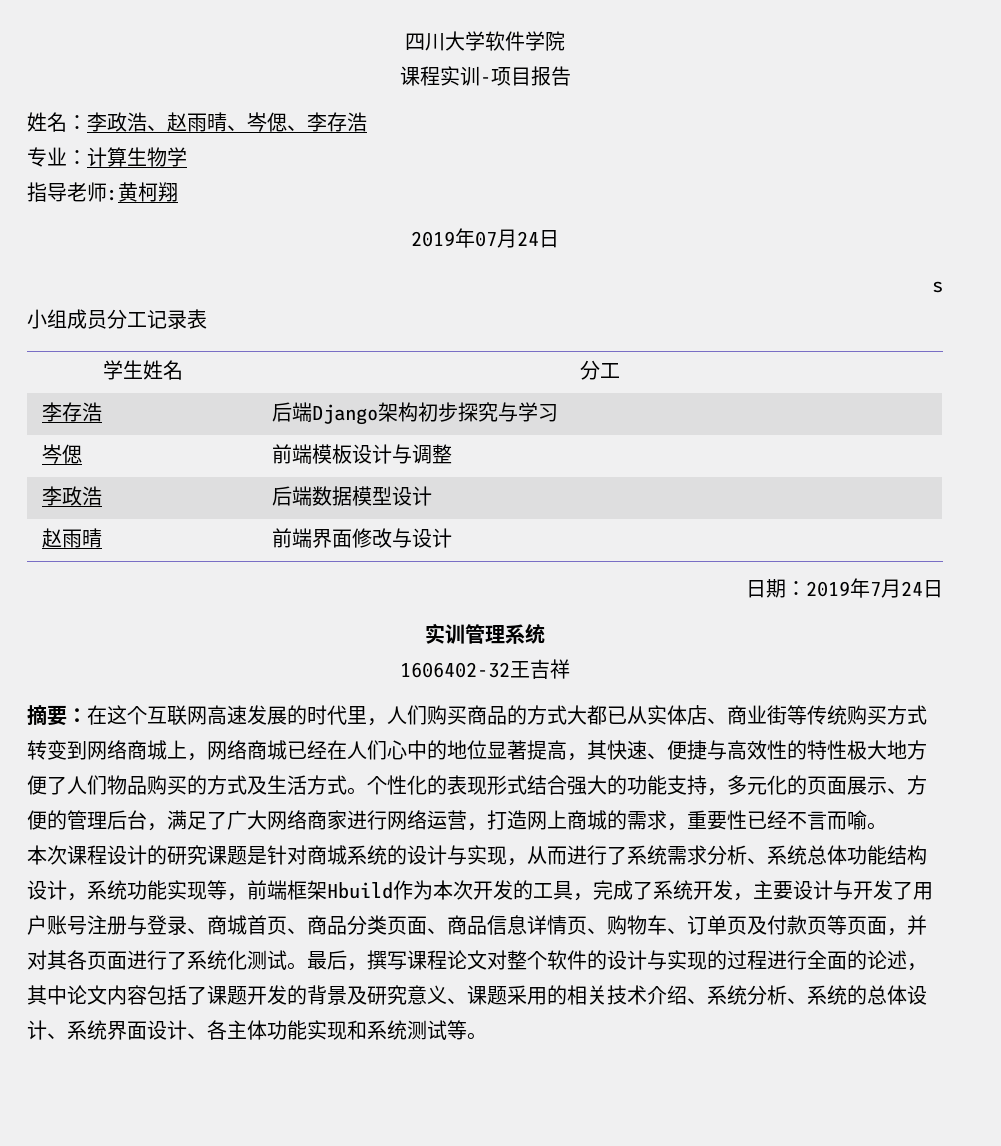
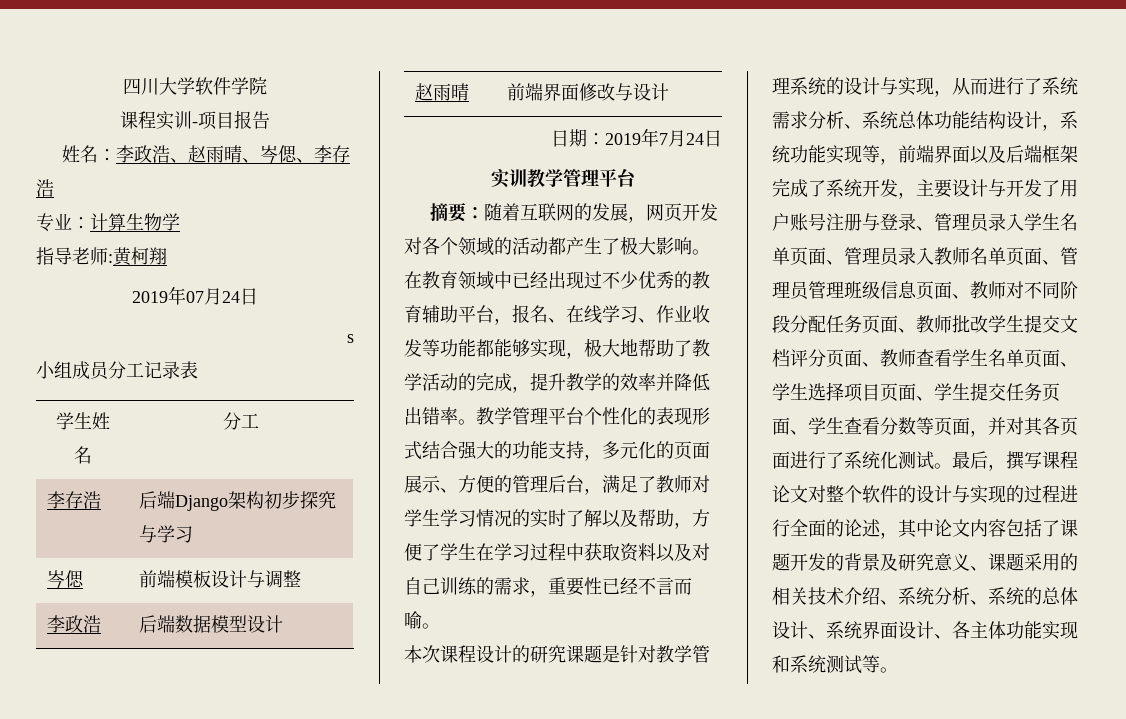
[465,623,545,644] [400,659,570,679] [27,705,927,726] [27,740,927,761] [27,775,367,795] 管理系统 // 1606402-32王吉祥 // 摘要：在这个互联网高速发展的时代里，人们购买商品的方式大都已从实体店、商业街等传统购买方式转变到网络商城上，网络商城已经在人们心中的地位显著提高，其快速、便捷与高效性的特性极大地方便了人们物品购买的方式及生活方式。 -> [527,168,636,187] [429,203,718,223] [404,236,710,256] [404,271,710,290] [404,304,710,325] [404,338,710,359] [404,372,710,393] [404,407,584,425] 教学管理平台 // 摘要：随着互联网的发展，网页开发对各个领域的活动都产生了极大影响。在教育领域中已经出现过不少优秀的教育辅助平台，报名、在线学习、作业收发等功能都能够实现，极大地帮助了教学活动的完成，提升教学的效率并降低出错率。教学管理平台
[227,810,607,831] 广大网络商家进行网络运营，打造网上商城 -> [656,475,710,493] [404,509,710,529] [404,543,710,562] [404,577,477,595] 教师对学生学习情况的实时了解以及帮助，方便了学生在学习过程中获取资料以及对自己训练
[307,845,347,865] 商城 -> [656,645,710,663] [772,77,790,94] 教学管理
[287,880,593,901] 框架Hbuild作为本次开发的工具， -> [934,145,1078,164] 界面以及后端框架
[207,915,827,935] 商城首页、商品分类页面、商品信息详情页、购物车、订单页及付款页 -> [934,213,1078,232] [772,247,1078,266] [772,281,1078,300] [772,315,1078,334] [772,349,1078,368] [772,382,1060,402] [772,417,916,435] 管理员录入学生名单页面、管理员录入教师名单页面、管理员管理班级信息页面、教师对不同阶段分配任务页面、教师批改学生提交文档评分页面、教师查看学生名单页面、学生选择项目页面、学生提交任务页面、学生查看分数

